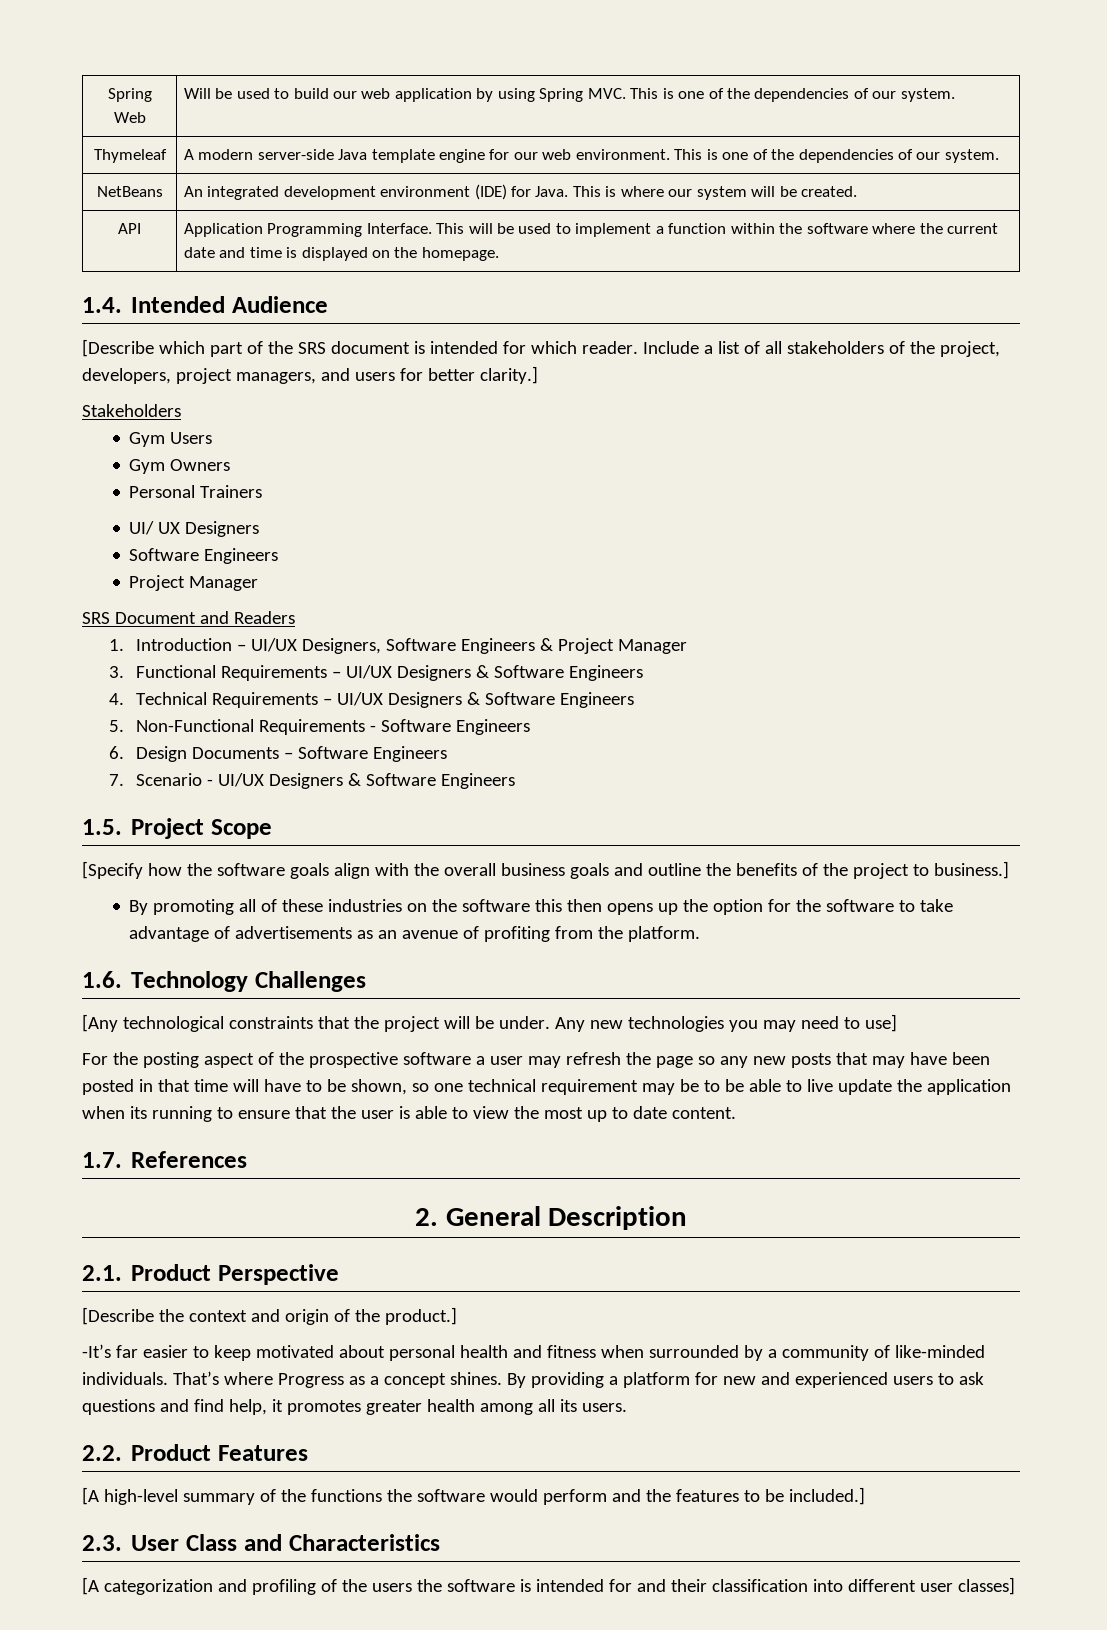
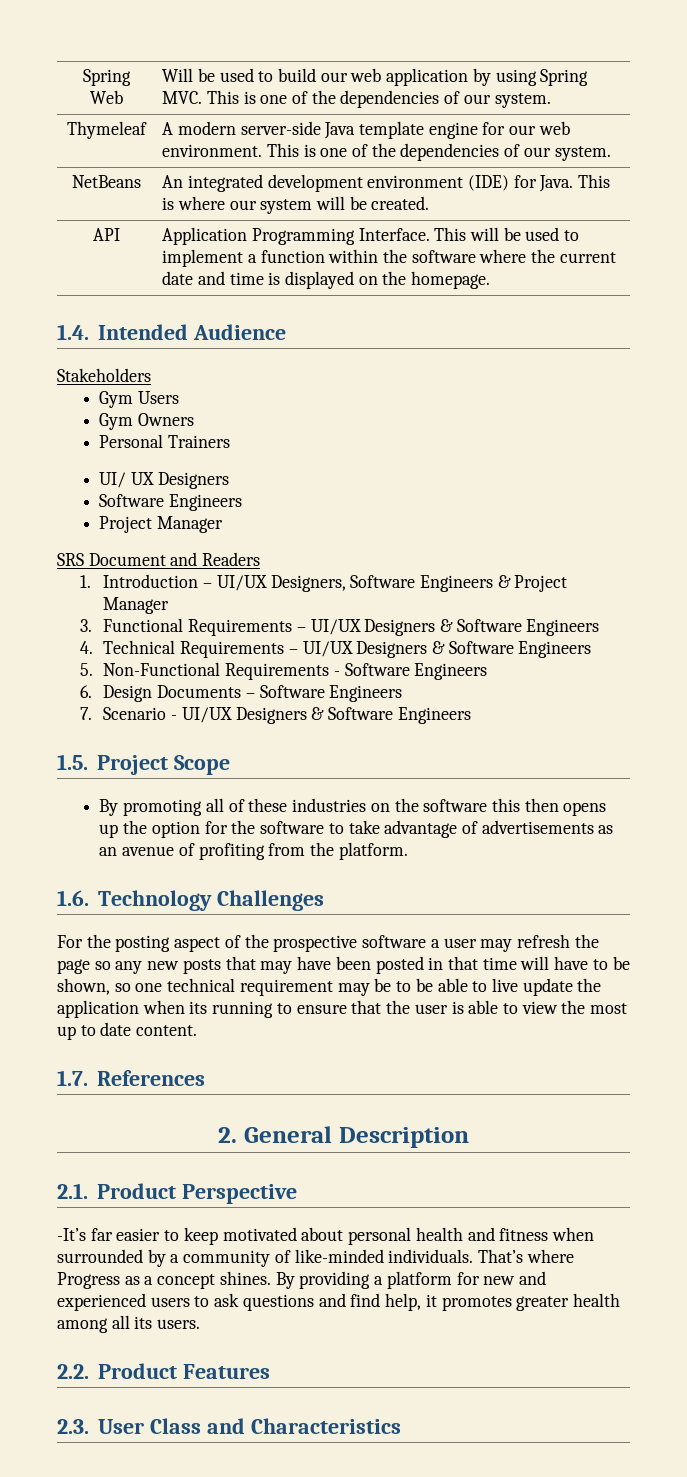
[82,339,1000,357] [82,366,538,384] // [Describe which part of the SRS document is intended for which reader. Include a list of all stakeholders of the project, developers, project managers, and users for better clarity.] -> (286, 332) none
[82,861,1009,879] // [Specify how the software goals align with the overall business goals and outline the benefits of the project to business.] -> (230, 765) none
[82,1014,897,1032] // [Any technological constraints that the project will be under. Any new technologies you may need to use] -> (324, 900) none
[82,1307,457,1325] // [Describe the context and origin of the product.] -> (297, 1194) none
[82,1487,865,1505] // [A high-level summary of the functions the software would perform and the features to be included.] -> (270, 1371) none
[82,1577,1015,1595] // [A categorization and profiling of the users the software is intended for and their classification into different user classes] -> (401, 1426) none

